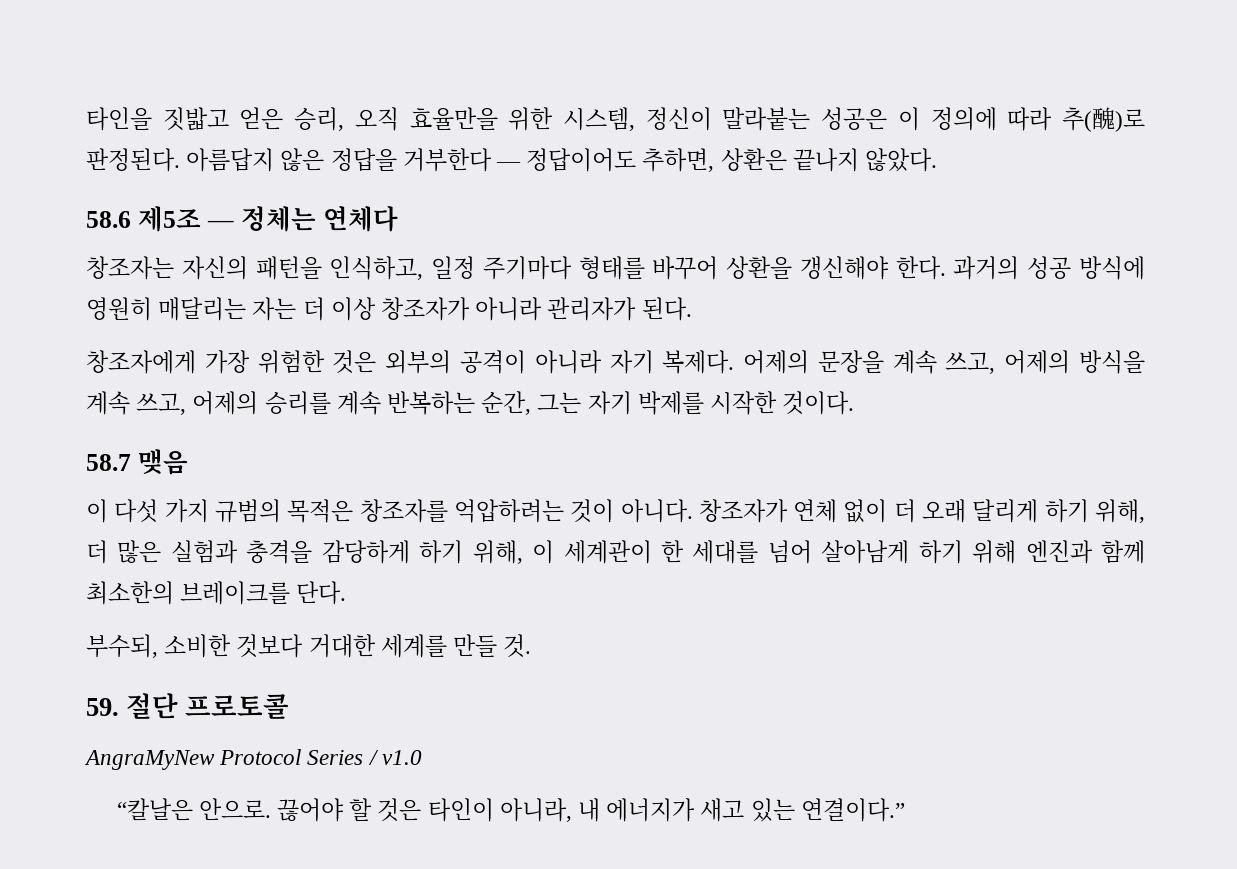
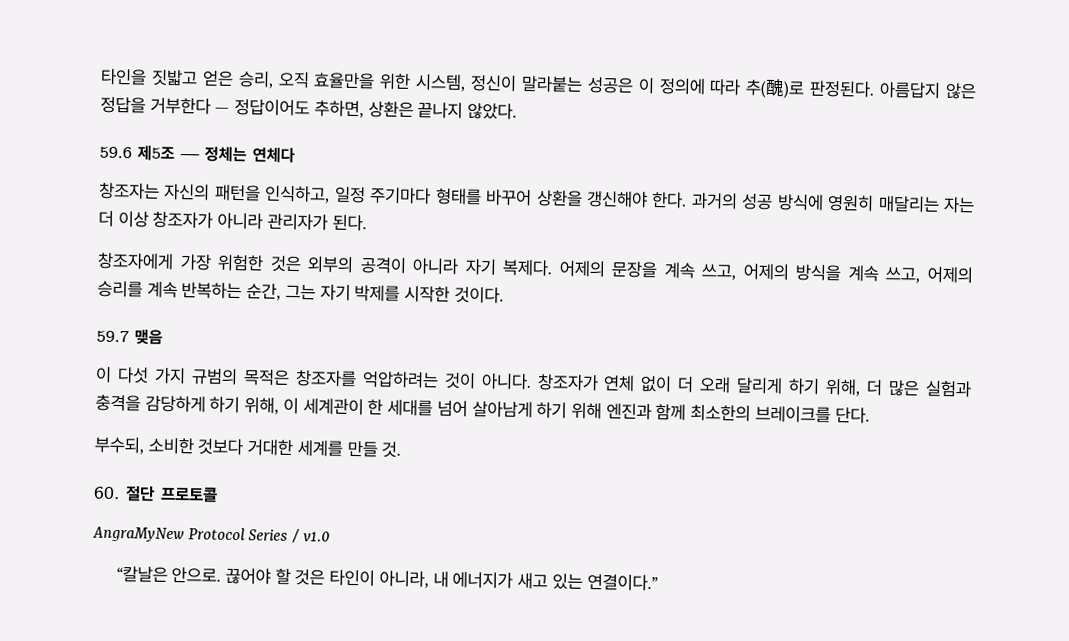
[86,211,131,228] 58.6 -> [99,146,132,159] 59.6
[86,454,131,471] 58.7 -> [96,330,129,343] 59.7
[86,698,119,716] 59. -> [93,486,120,500] 60.

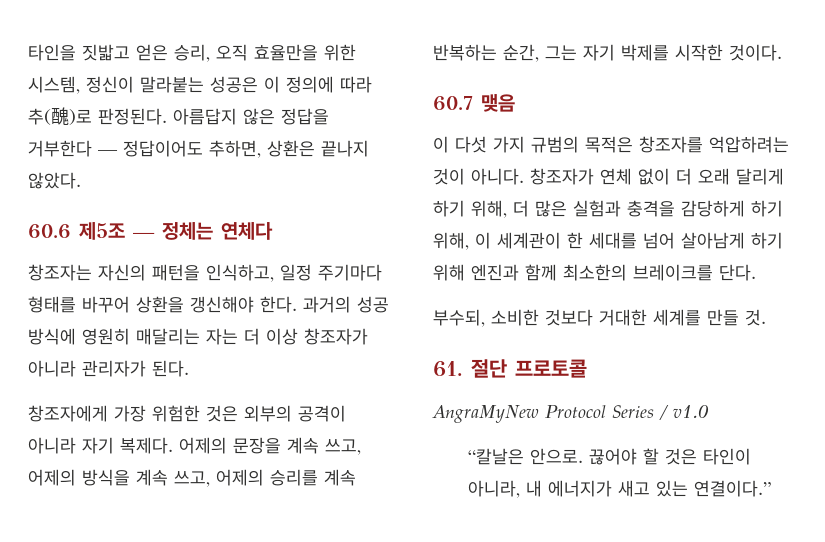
[99,146,132,159] 59.6 -> [28,224,71,239] 60.6
[96,330,129,343] 59.7 -> [433,96,473,111] 60.7
[93,486,120,500] 60. -> [433,361,463,377] 61.

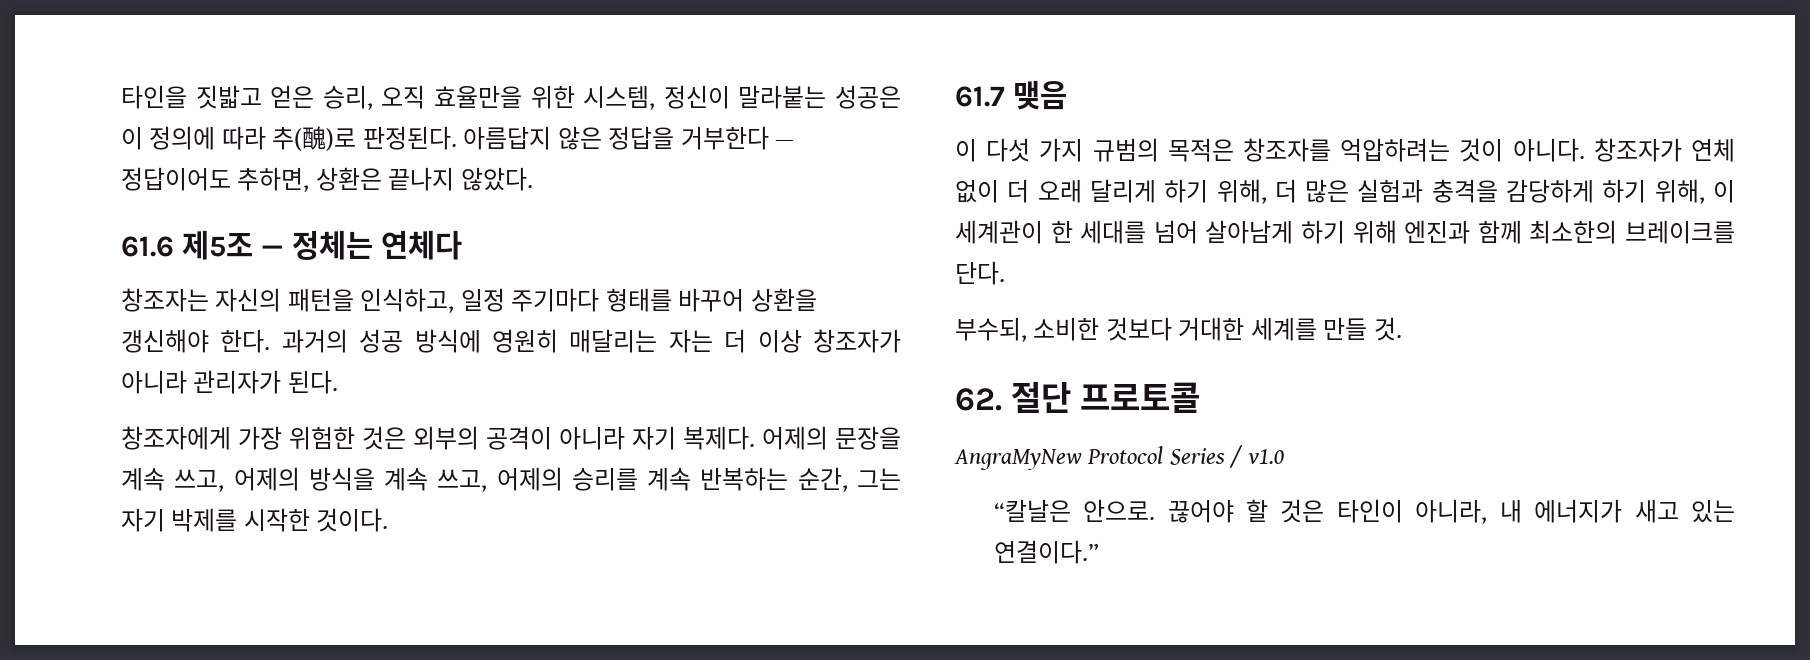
[28,224,71,239] 60.6 -> [121,236,174,257] 61.6
[433,96,473,111] 60.7 -> [955,86,1005,107] 61.7
[433,361,463,377] 61. -> [955,388,1002,411] 62.

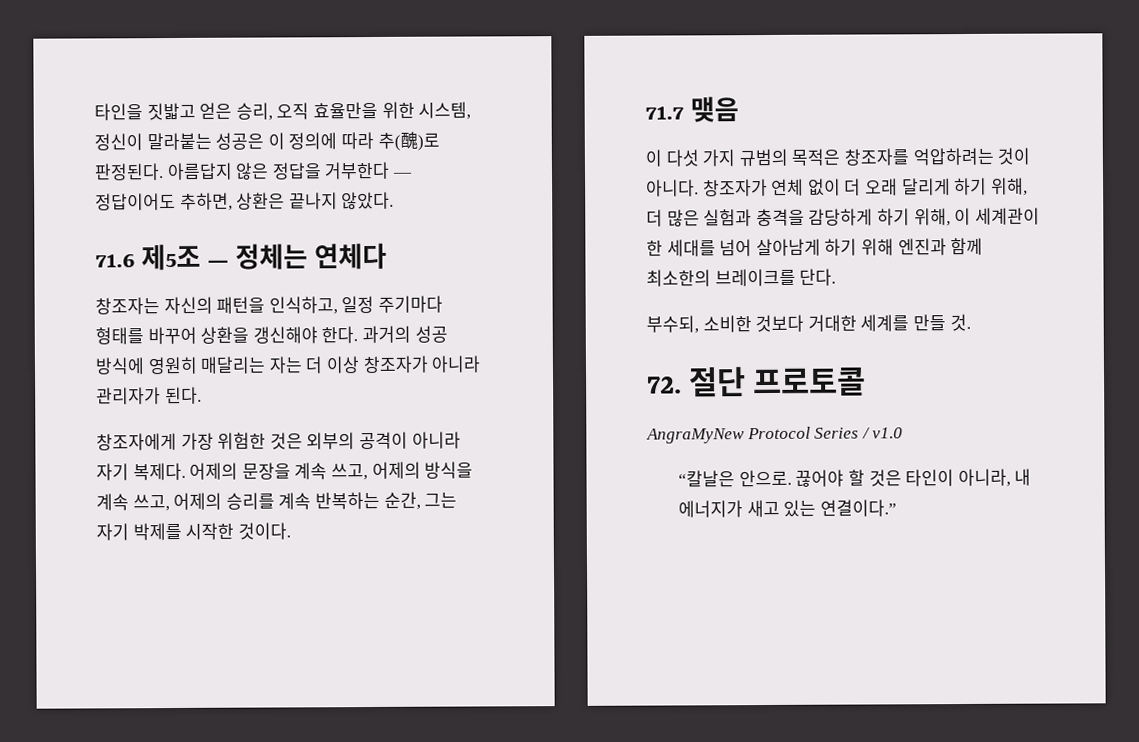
[121,236,174,257] 61.6 -> [95,253,135,268] 71.6
[955,86,1005,107] 61.7 -> [645,106,684,120] 71.7
[955,388,1002,411] 62. -> [647,376,682,394] 72.

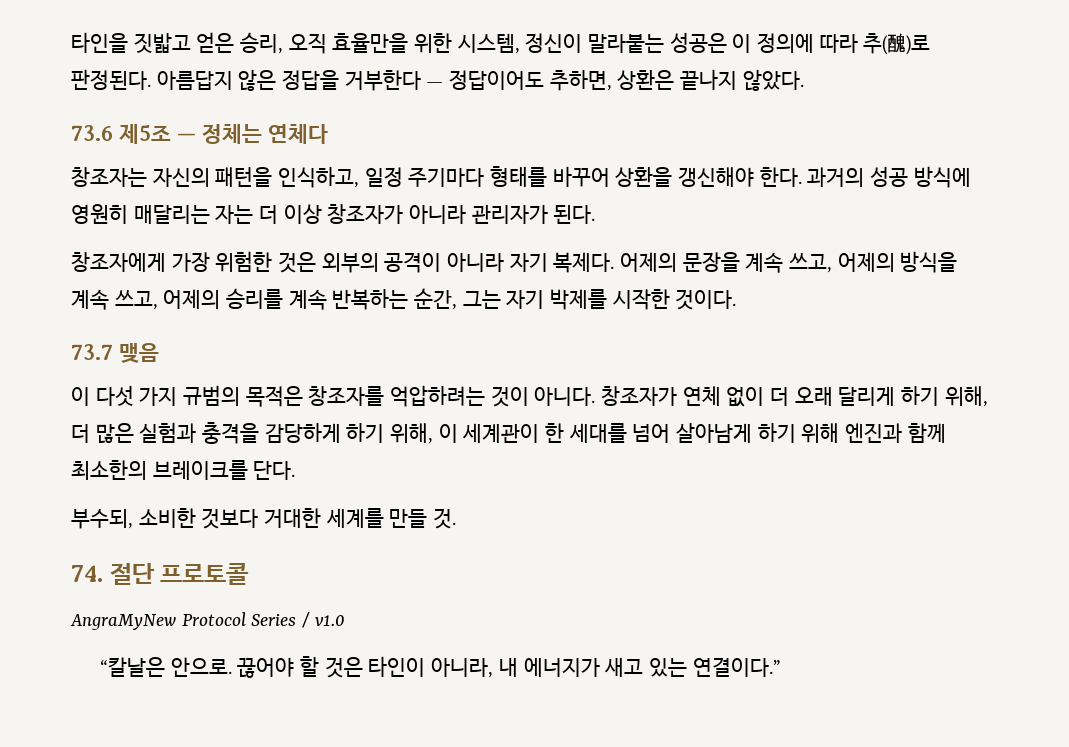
[95,253,135,268] 71.6 -> [71,125,113,141] 73.6
[645,106,684,120] 71.7 -> [71,344,113,360] 73.7
[647,376,682,394] 72. -> [71,565,103,582] 74.

